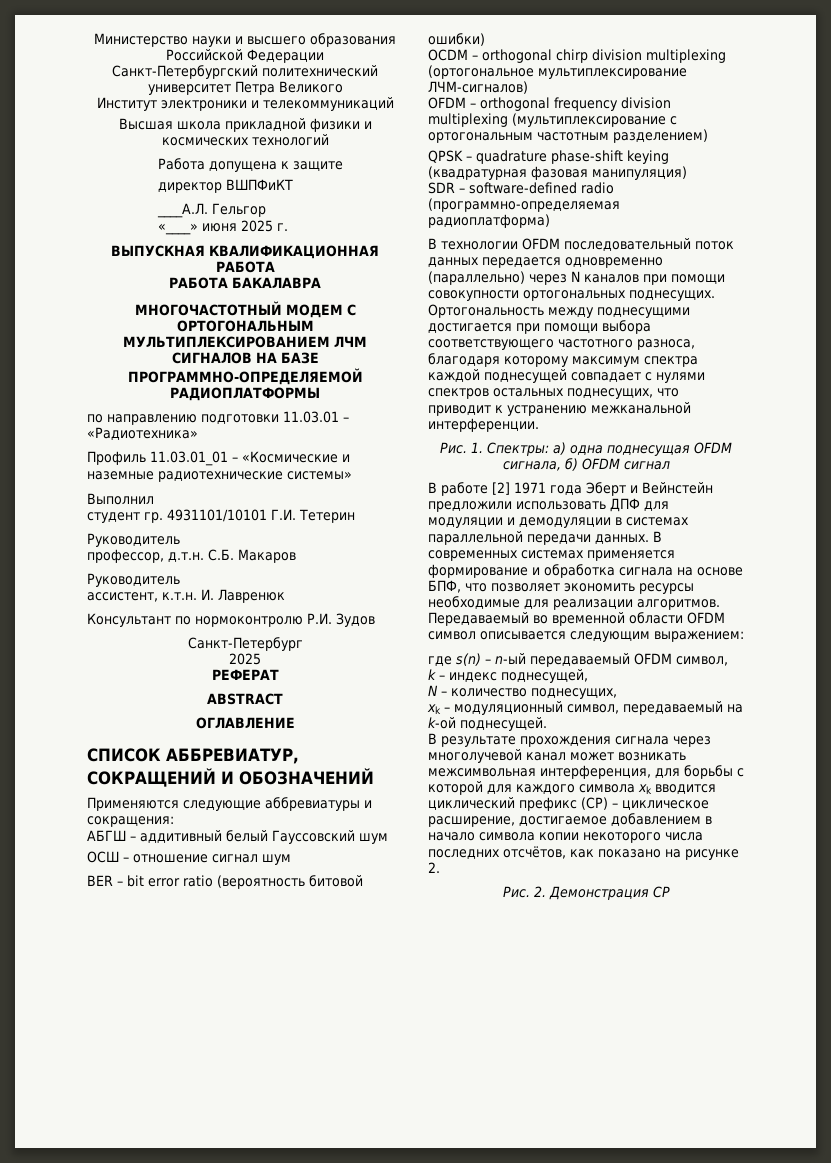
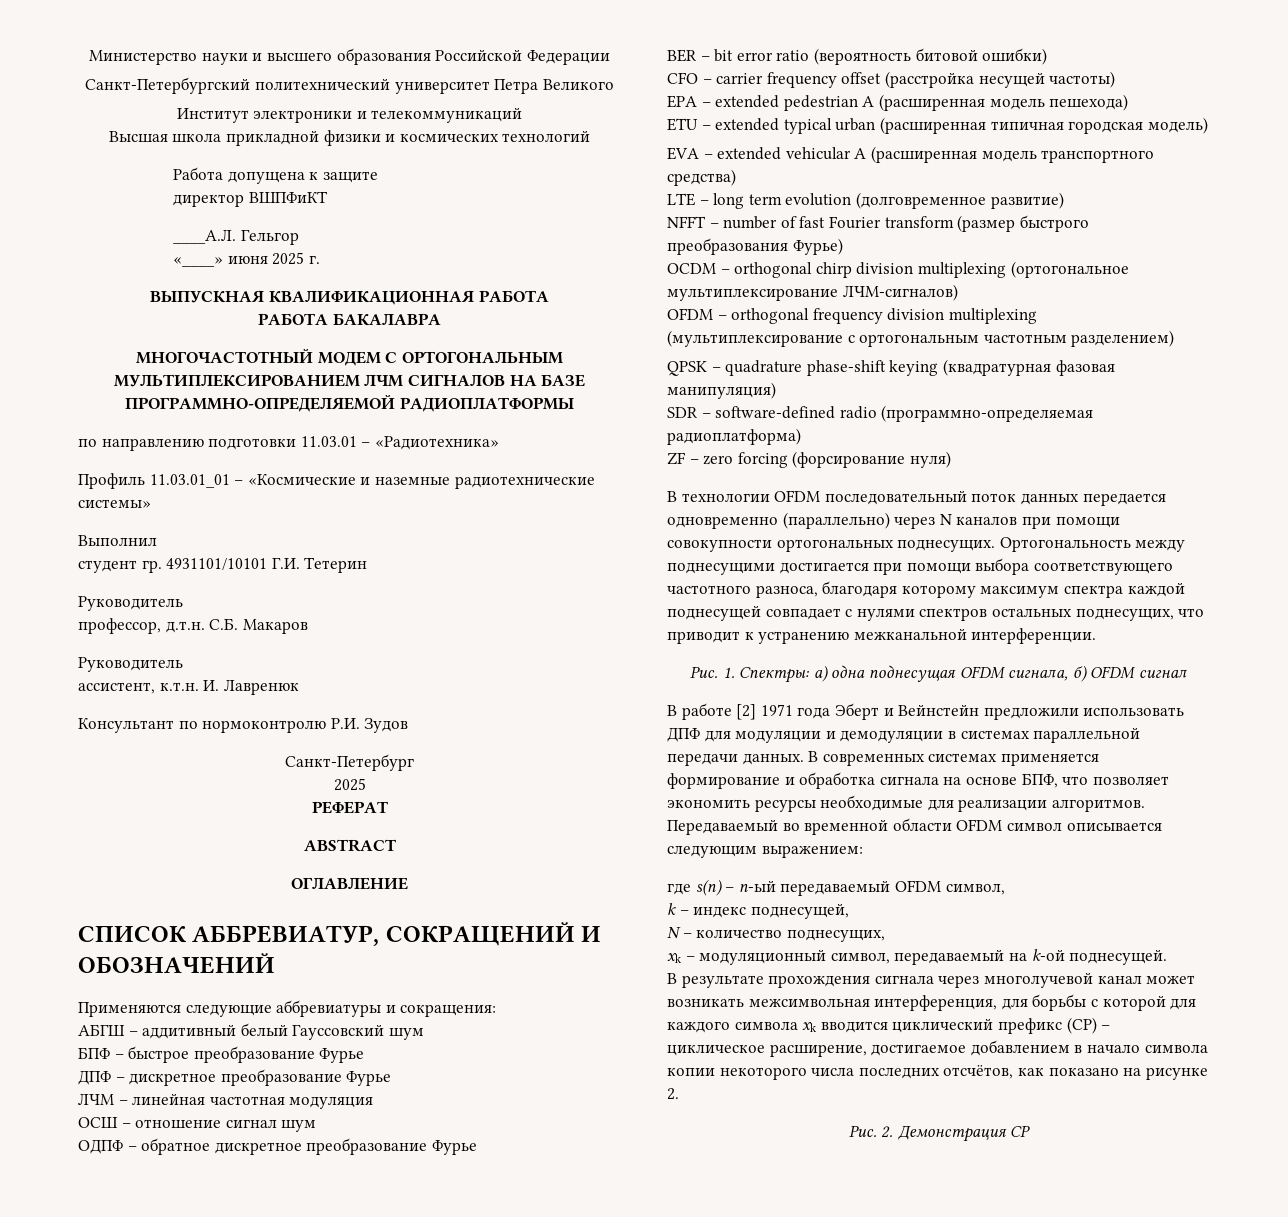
(388, 838) none -> [78,1046,365,1063] [78,1069,392,1086] [78,1093,374,1109] // БПФ – быстрое преобразование Фурье // ДПФ – дискретное преобразование Фурье // ЛЧМ – линейная частотная модуляция
(291, 859) none -> [78,1138,477,1155] // ОДПФ – обратное дискретное преобразование Фурье
(485, 39) none -> [667,71,1116,88] [667,94,1129,111] [667,117,1208,134] [667,146,1155,163] [667,169,736,186] [667,192,1064,209] [667,215,1089,232] [667,238,843,255] // CFO – carrier frequency offset (расстройка несущей частоты) // EPA – extended pedestrian A (расширенная модель пешехода) // ETU – extended typical urban (расширенная типичная городская модель) // EVA – extended vehicular A (расширенная модель транспортного средства) // LTE – long term evolution (долговременное развитие) // NFFT – number of fast Fourier transform (размер быстрого преобразования Фурье)
(550, 221) none -> [667,451,951,468] // ZF – zero forcing (форсирование нуля)

